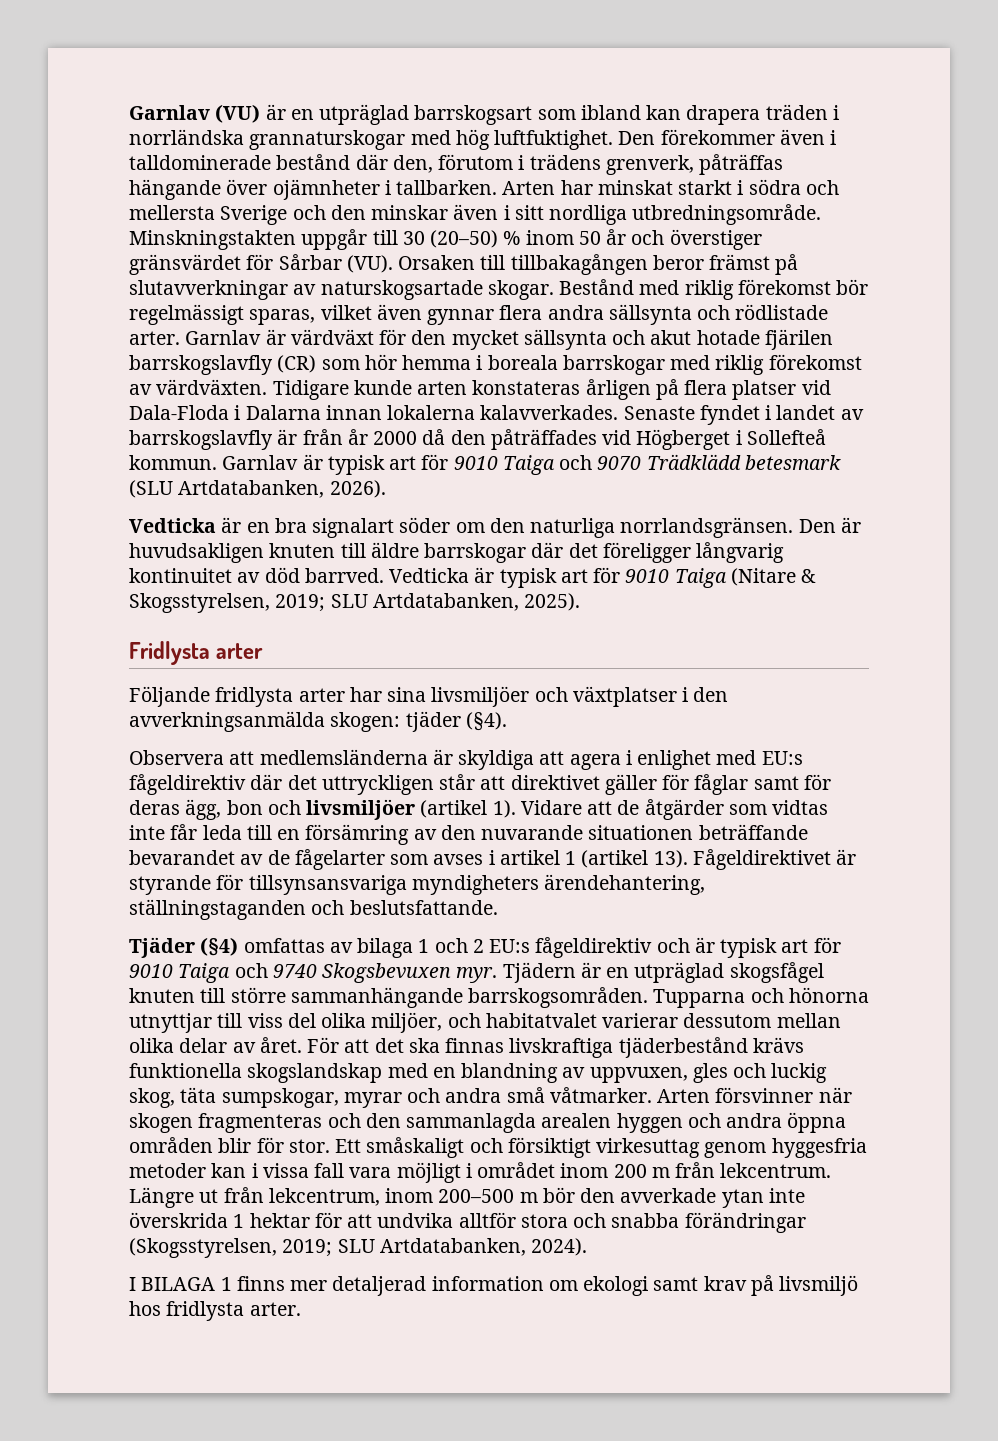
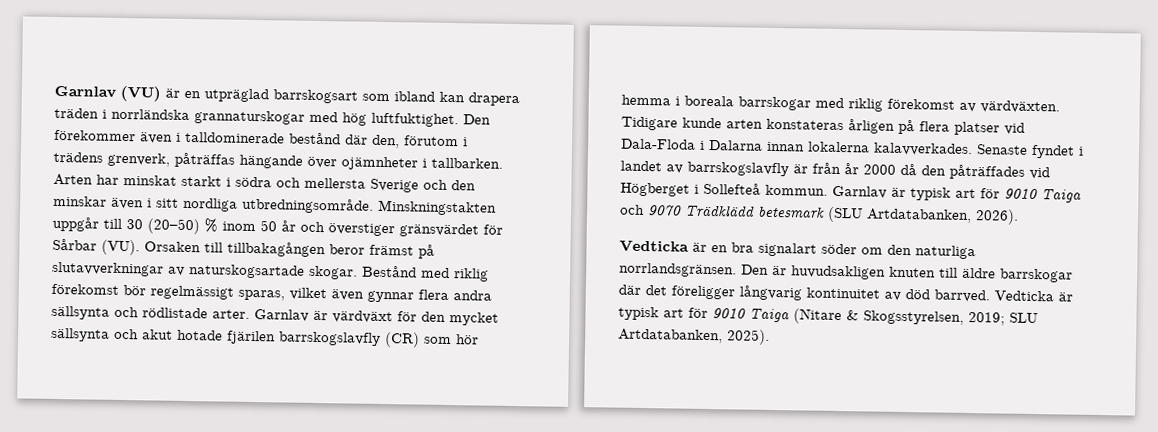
[129,641,264,665] [129,686,729,707] [129,711,507,732] [129,749,803,770] [129,774,831,795] [129,799,829,820] [129,824,808,845] [129,849,857,870] [129,874,706,895] [129,899,498,920] [129,937,841,958] [129,962,824,983] [129,987,869,1008] [129,1012,841,1033] [129,1037,804,1058] [129,1063,828,1083] [129,1087,852,1108] [129,1112,847,1133] [129,1137,867,1158] [129,1162,832,1183] [129,1187,805,1208] [129,1212,806,1233] [129,1238,588,1258] [129,1275,859,1296] [129,1301,301,1321] // Fridlysta arter // Följande fridlysta arter har sina livsmiljöer och växtplatser i den avverkningsanmälda skogen: tjäder (§4). // Observera att medlemsländerna är skyldiga att agera i enlighet med EU:s fågeldirektiv där det uttryckligen står att direktivet gäller för fåglar samt för deras ägg, bon och livsmiljöer (artikel 1). Vidare att de åtgärder som vidtas inte får leda till en försämring av den nuvarande situationen beträffande bevarandet av de fågelarter som avses i artikel 1 (artikel 13). Fågeldirektivet är styrande för tillsynsansvariga myndigheters ärendehantering, ställningstaganden och beslutsfattande. // Tjäder (§4) omfattas av bilaga 1 och 2 EU:s fågeldirektiv och är typisk art för 9010 Taiga och 9740 Skogsbevuxen myr. Tjädern är en utpräglad skogsfågel knuten till större sammanhängande barrskogsområden. Tupparna och hönorna utnyttjar till viss del olika miljöer, och habitatvalet varierar dessutom mellan olika delar av året. För att det ska finnas livskraftiga tjäderbestånd krävs funktionella skogslandskap med en blandning av uppvuxen, gles och luckig skog, täta sumpskogar, myrar och andra små våtmarker. Arten försvinner när skogen fragmenteras och den sammanlagda arealen hyggen och andra öppna områden blir för stor. Ett småskaligt och försiktigt virkesuttag genom hyggesfria metoder kan i vissa fall vara möjligt i området inom 200 m från lekcentrum. Längre ut från lekcentrum, inom 200–500 m bör den avverkade ytan inte överskrida 1 hektar för att undvika alltför stora och snabba förändringar (Skogsstyrelsen, 2019; SLU Artdatabanken, 2024). // I BILAGA 1 finns mer detaljerad information om ekologi samt krav på livsmiljö hos fridlysta arter. -> (770, 337) none

